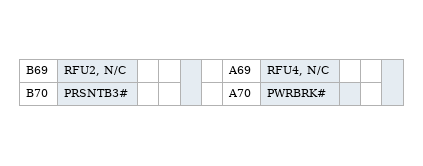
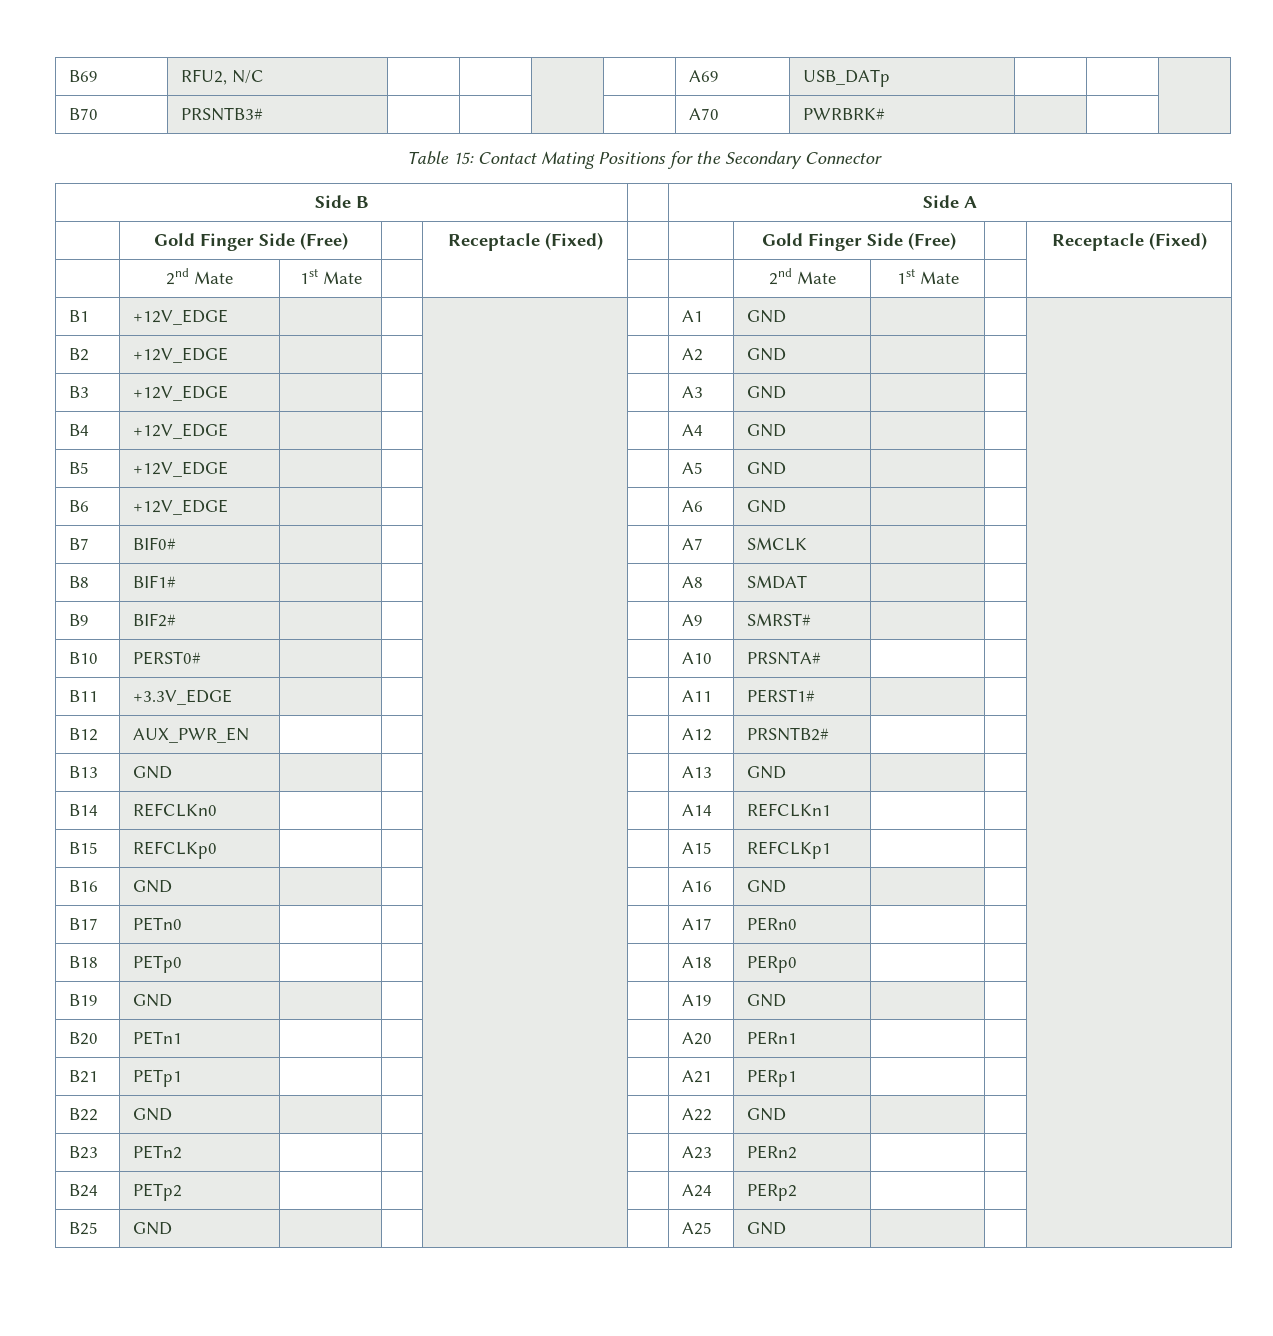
[267,66,330,76] RFU4, N/C -> [802,69,890,87] USB_DATp
(327, 93) none -> [407,151,882,169] [315,195,368,208] [923,195,977,208] [153,232,348,251] [447,232,603,251] [762,232,956,251] [1051,232,1207,251] [166,268,233,285] [299,268,362,284] [768,268,836,285] [896,268,959,284] [68,310,89,322] [132,309,228,325] [681,310,703,322] [746,310,786,323] [68,348,89,361] [132,347,228,363] [681,348,703,361] [746,348,786,361] [68,386,89,398] [132,385,228,401] [681,386,703,398] [746,386,786,399] [68,424,89,436] [132,423,228,439] [681,424,703,436] [746,424,786,437] [68,462,89,474] [132,461,228,477] [681,462,703,474] [746,462,786,475] [68,500,89,512] [132,499,228,515] [681,500,703,512] [746,500,786,513] [68,538,89,550] [132,537,176,550] [681,538,703,550] [746,537,807,551] [68,576,89,588] [132,575,176,588] [681,576,703,588] [746,575,807,589] [68,614,89,626] [132,613,176,627] [681,614,703,626] [746,613,811,626] [68,652,98,664] [132,651,201,665] [681,652,712,664] [746,651,821,665] [68,690,98,702] [132,689,232,705] [681,690,712,702] [746,689,815,703] [68,728,98,741] [132,727,249,743] [681,728,712,741] [746,727,829,741] [68,766,98,778] [132,766,172,779] [681,766,712,778] [746,766,786,779] [68,804,98,816] [132,803,217,817] [681,804,712,816] [746,803,831,817] [68,842,98,854] [132,841,217,859] [681,842,712,854] [746,841,831,859] [68,880,98,892] [132,880,172,893] [681,880,712,892] [746,880,786,893] [68,918,98,930] [132,917,182,931] [681,918,712,930] [746,917,797,931] [68,956,98,968] [132,955,182,973] [681,956,712,968] [746,955,797,973] [68,994,98,1006] [132,994,172,1007] [681,994,712,1006] [746,994,786,1007] [68,1032,98,1045] [132,1031,182,1045] [681,1032,712,1045] [746,1031,797,1045] [68,1070,98,1083] [132,1069,182,1087] [681,1070,712,1083] [746,1069,797,1087] [68,1108,98,1121] [132,1108,172,1121] [681,1108,712,1121] [746,1108,786,1121] [68,1146,98,1159] [132,1145,182,1159] [681,1146,712,1159] [746,1145,797,1159] [68,1184,98,1197] [132,1183,182,1201] [681,1184,712,1197] [746,1183,797,1201] [68,1222,98,1235] [132,1222,172,1235] [681,1222,712,1235] [746,1222,786,1235] // Table 15: Contact Mating Positions for the Secondary Connector // Side B | | Side A // | Gold Finger Side (Free) | | Receptacle (Fixed) | | | Gold Finger Side (Free) | | Receptacle (Fixed) // | 2nd Mate | 1st Mate | | | | | 2nd Mate | 1st Mate | | // B1 | +12V_EDGE | | | | | A1 | GND | | | // B2 | +12V_EDGE | | | | | A2 | GND | | | // B3 | +12V_EDGE | | | | | A3 | GND | | | // B4 | +12V_EDGE | | | | | A4 | GND | | | // B5 | +12V_EDGE | | | | | A5 | GND | | | // B6 | +12V_EDGE | | | | | A6 | GND | | | // B7 | BIF0# | | | | | A7 | SMCLK | | | // B8 | BIF1# | | | | | A8 | SMDAT | | | // B9 | BIF2# | | | | | A9 | SMRST# | | | // B10 | PERST0# | | | | | A10 | PRSNTA# | | | // B11 | +3.3V_EDGE | | | | | A11 | PERST1# | | | // B12 | AUX_PWR_EN | | | | | A12 | PRSNTB2# | | | // B13 | GND | | | | | A13 | GND | | | // B14 | REFCLKn0 | | | | | A14 | REFCLKn1 | | | // B15 | REFCLKp0 | | | | | A15 | REFCLKp1 | | | // B16 | GND | | | | | A16 | GND | | | // B17 | PETn0 | | | | | A17 | PERn0 | | | // B18 | PETp0 | | | | | A18 | PERp0 | | | // B19 | GND | | | | | A19 | GND | | | // B20 | PETn1 | | | | | A20 | PERn1 | | | // B21 | PETp1 | | | | | A21 | PERp1 | | | // B22 | GND | | | | | A22 | GND | | | // B23 | PETn2 | | | | | A23 | PERn2 | | | // B24 | PETp2 | | | | | A24 | PERp2 | | | // B25 | GND | | | | | A25 | GND | | |

